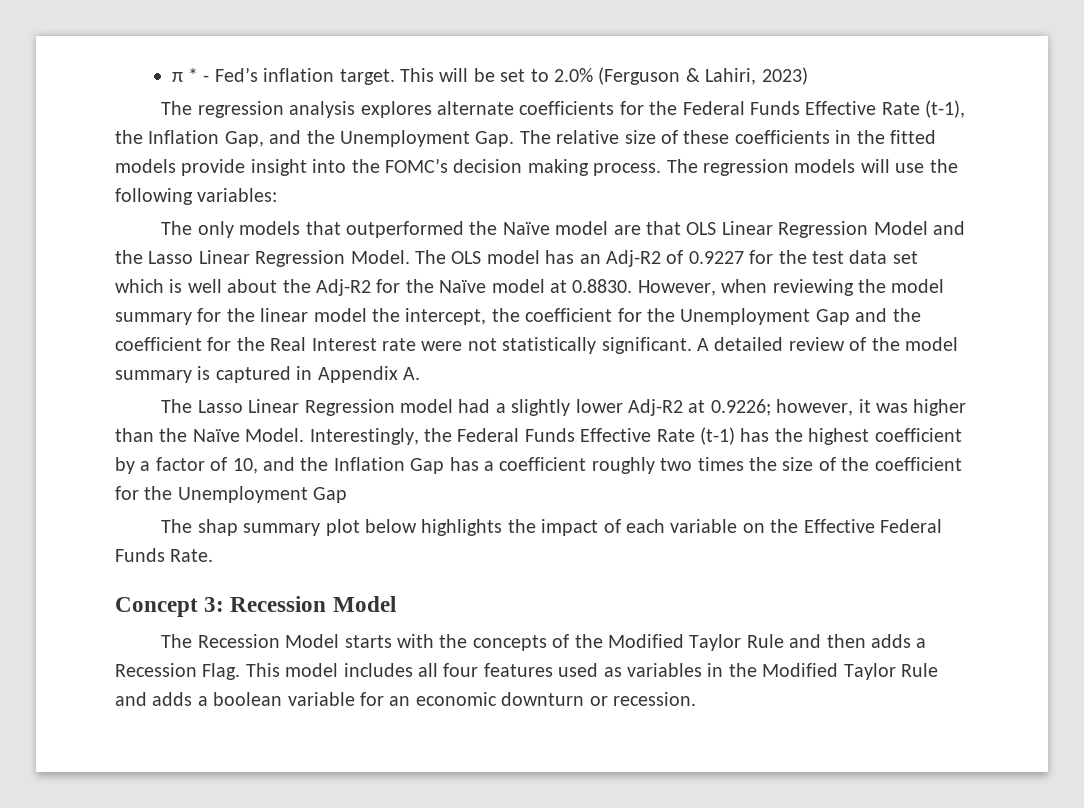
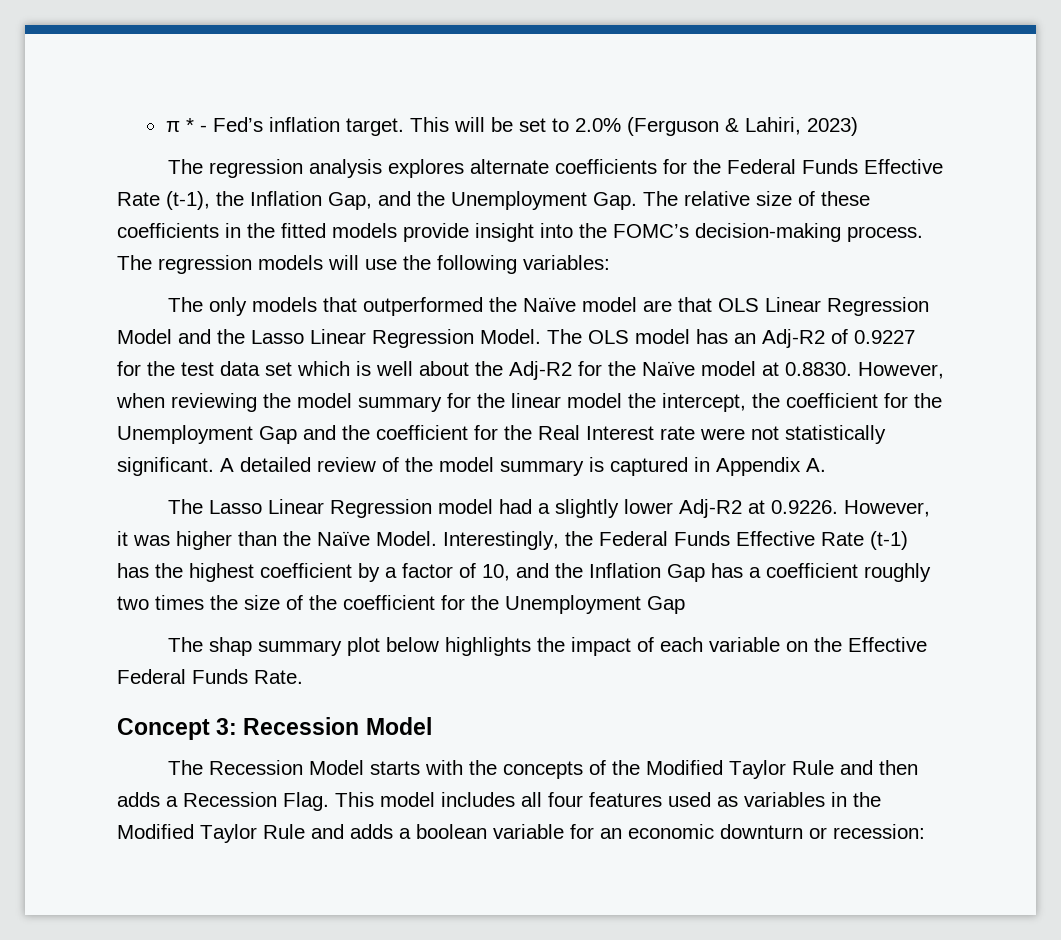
[453,159,589,176] decision making -> [695,223,841,242] decision-making
[710,399,854,416] 0.9226; however, -> [771,500,931,517] 0.9226. However,
[612,692,696,706] recession. -> [833,824,925,839] recession:

